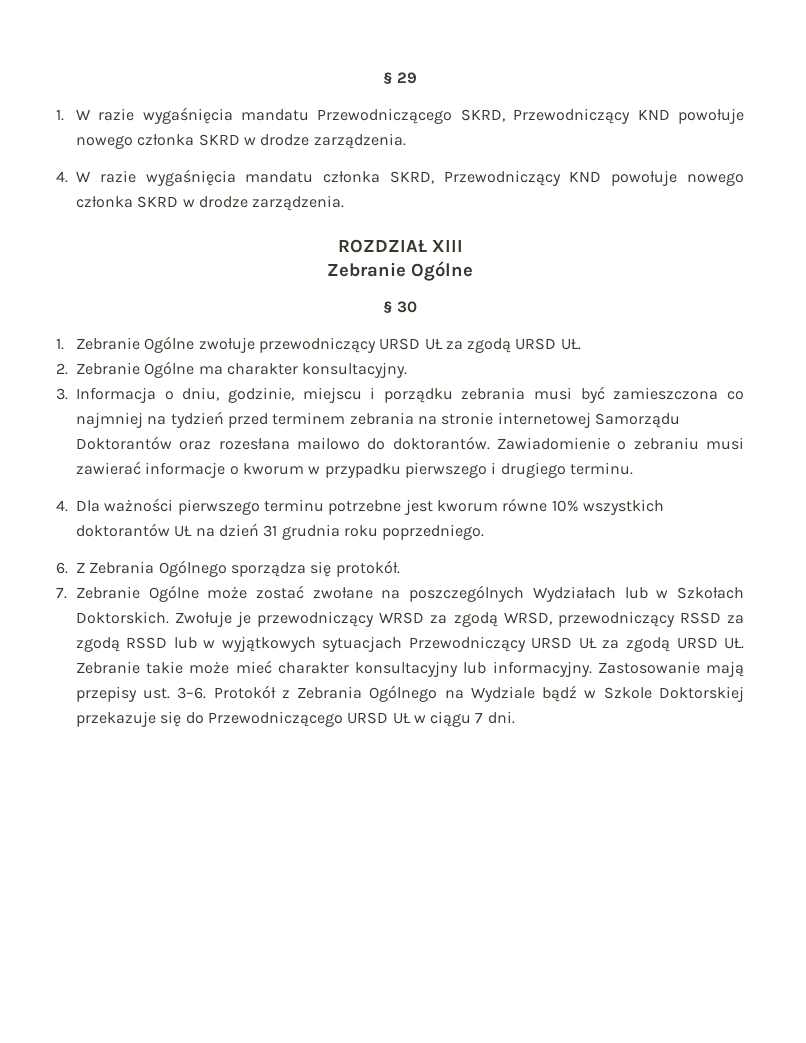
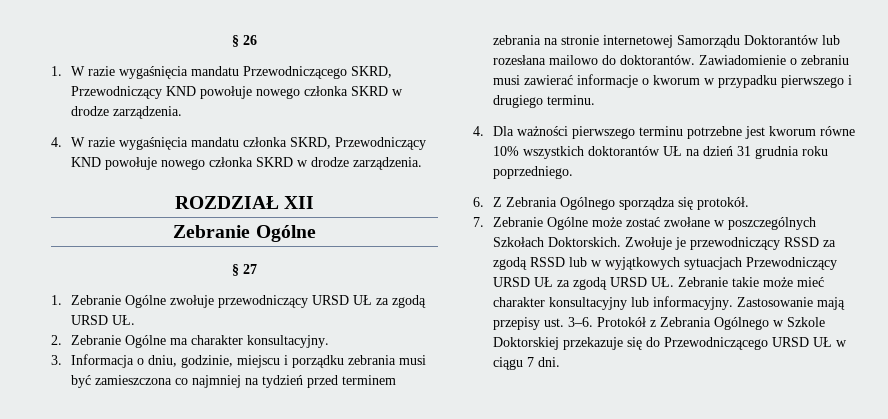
[382,72,418,84] § 29 -> [232,35,257,47] § 26
[431,240,463,252] XIII -> [284,196,315,209] XII
[397,301,418,313] 30 -> [243,264,257,274] 27
[179,441,212,450] oraz -> [821,35,840,45] lub
[381,585,669,602] na poszczególnych Wydziałach lub w -> [713,217,816,230] w poszczególnych
[379,611,675,627] WRSD za zgodą WRSD, przewodniczący -> (780, 243) none
[444,685,578,702] na Wydziale bądź -> (769, 323) none

